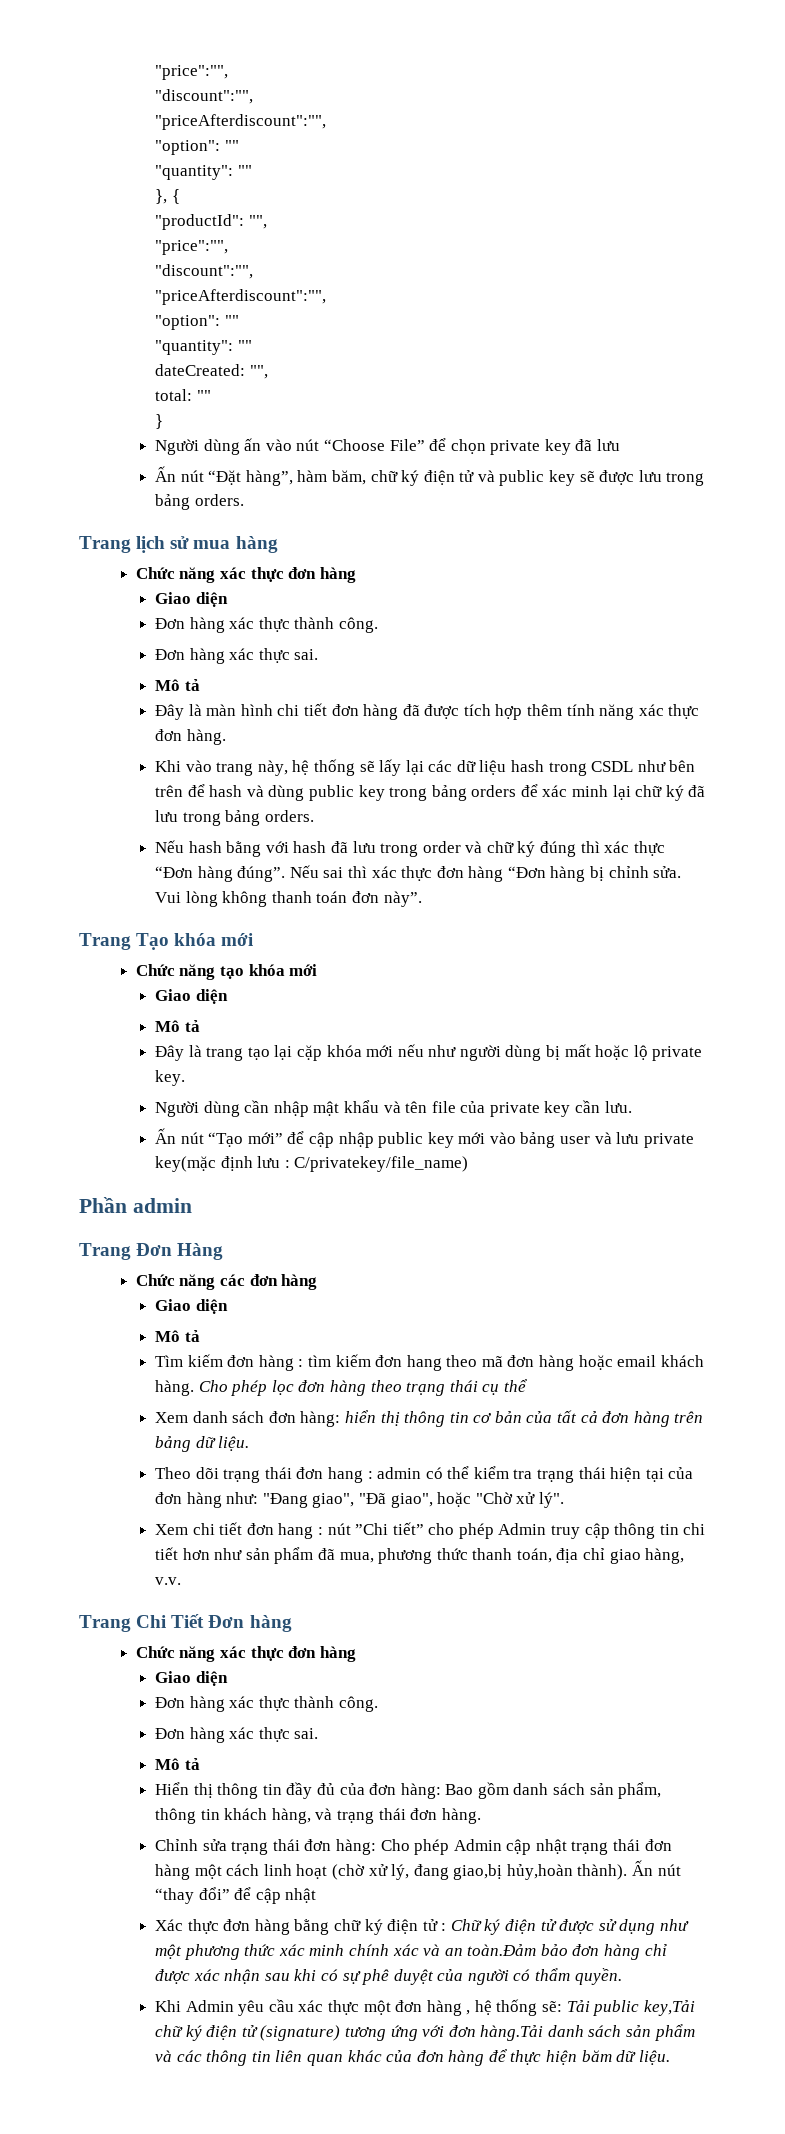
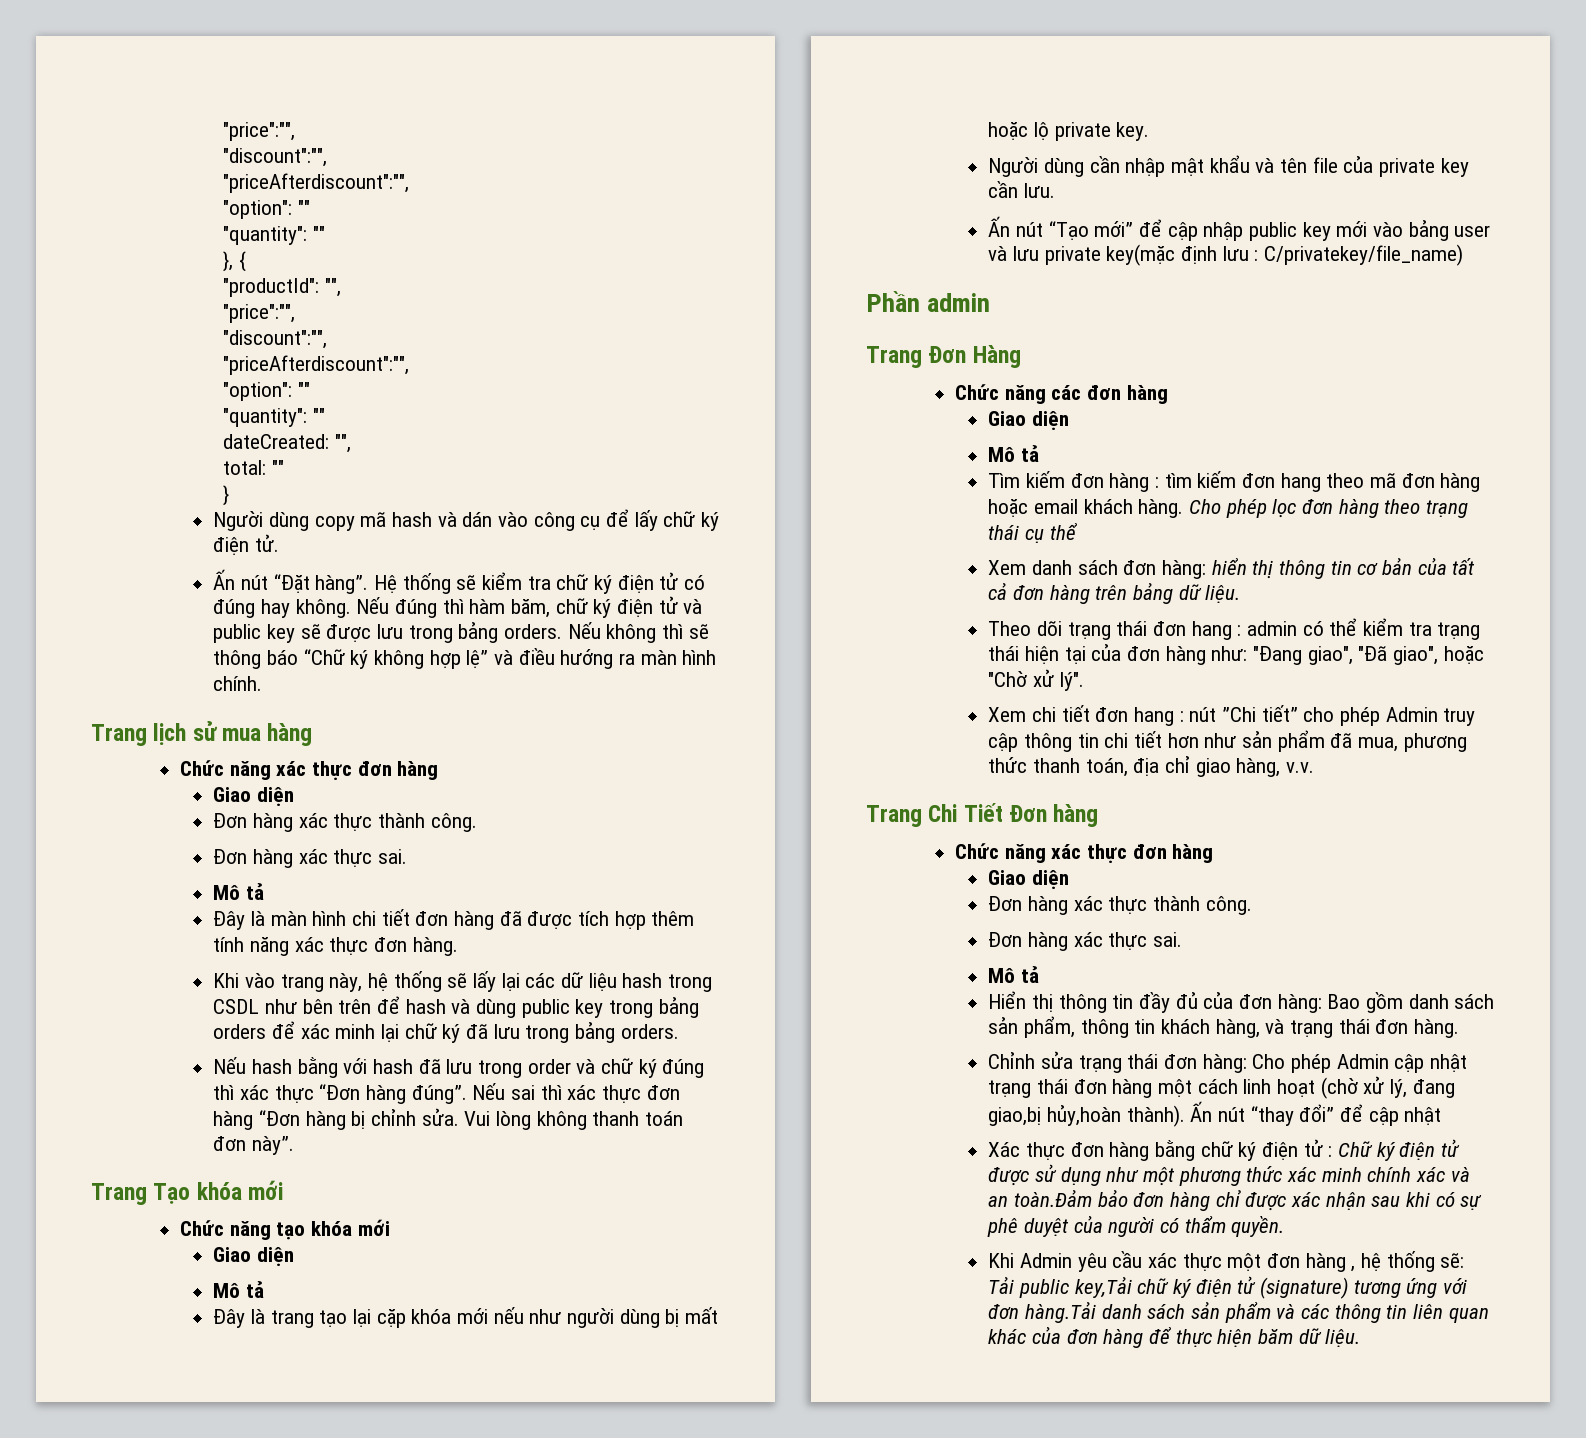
[244,438,621,455] [154,466,293,486] ấn vào nút “Choose File” để chọn private key đã lưu // Ấn nút “Đặt hàng”, -> [314,509,719,531] [213,534,279,555] [213,569,705,594] [213,597,464,618] copy mã hash và dán vào công cụ để lấy chữ ký điện tử. // Ấn nút “Đặt hàng”. Hệ thống sẽ kiểm tra chữ ký điện tử có đúng hay không. Nếu đúng thì
(244, 500) none -> [567,622,709,643] [213,648,717,669] [213,676,263,691] Nếu không thì sẽ thông báo “Chữ ký không hợp lệ” và điều hướng ra màn hình chính.

